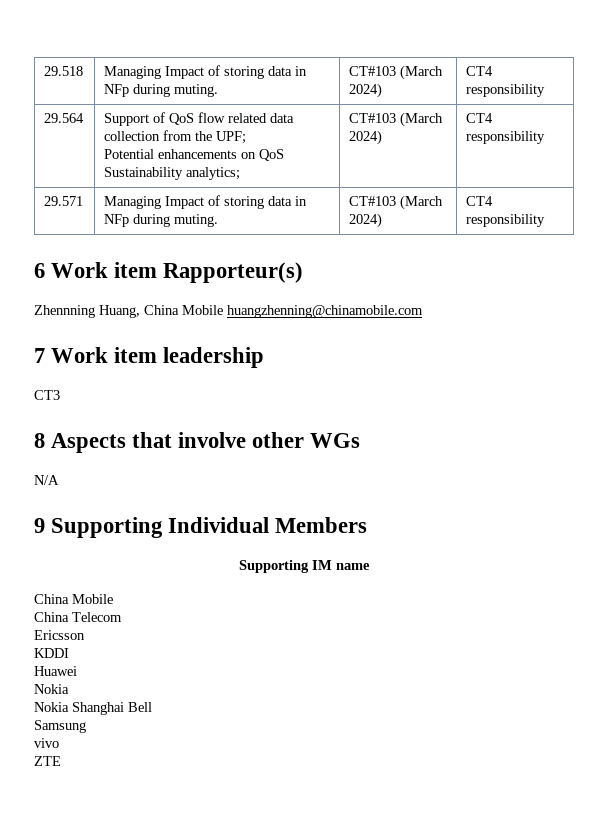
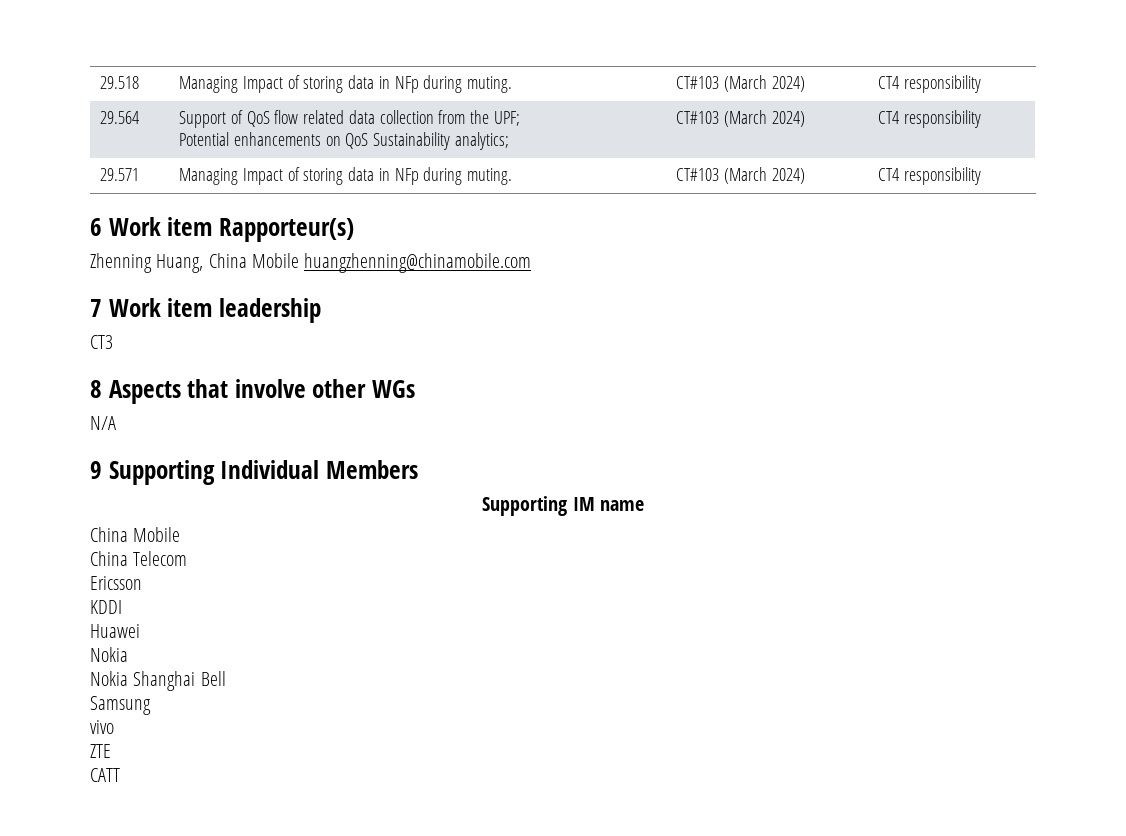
[34,305,95,318] Zhennning -> [90,253,152,273] Zhenning
(61, 761) none -> [90,768,120,782] // CATT

